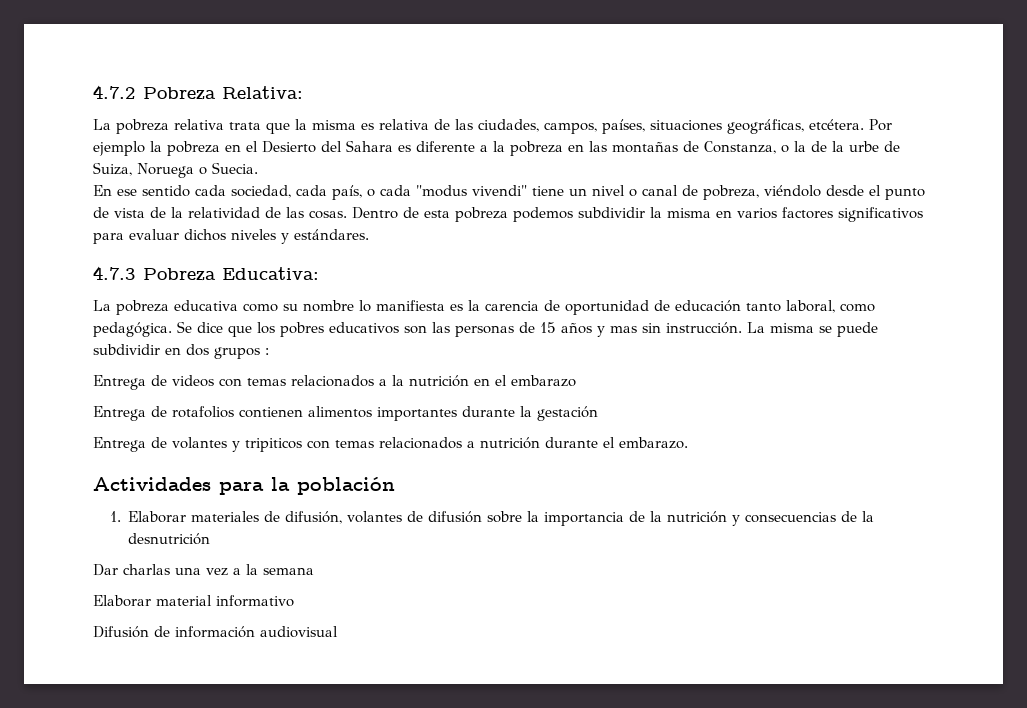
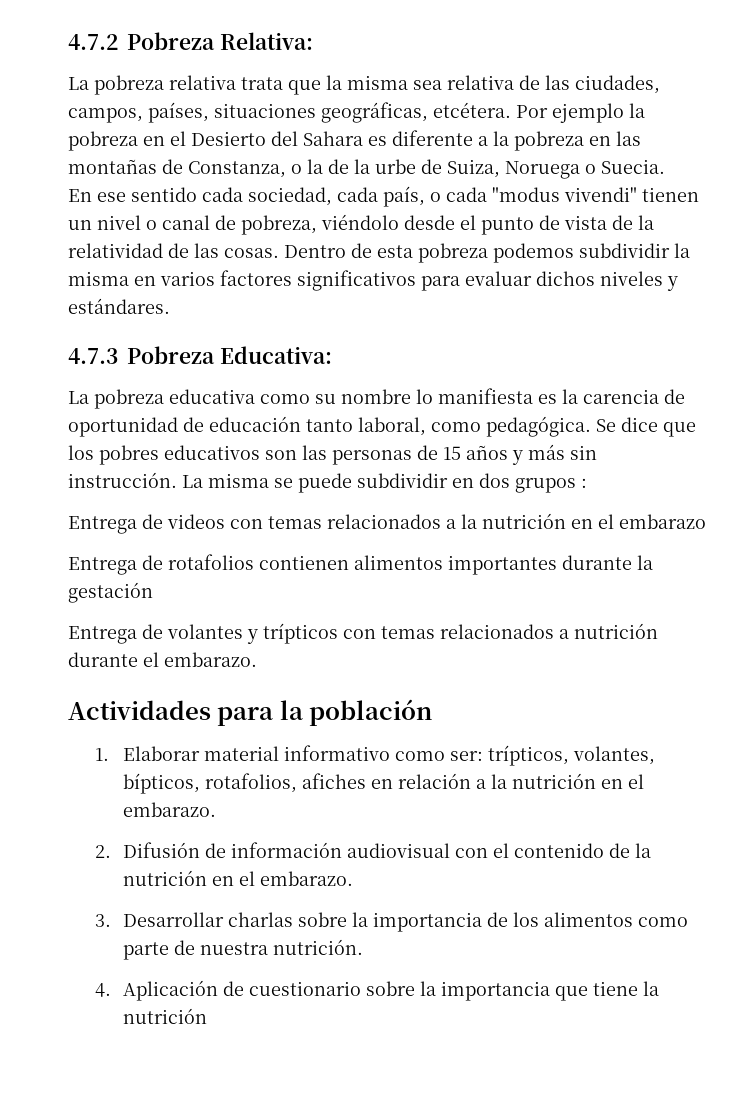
[361,123,374,130] es -> [413,80,442,90] sea
[532,186,564,196] tiene -> [642,187,699,202] tienen
[610,326,637,333] mas -> [528,444,565,460] más
[245,438,302,452] tripiticos -> [263,623,338,644] trípticos
[191,511,875,526] [128,533,211,545] [93,564,314,576] [93,595,294,607] [93,626,338,638] materiales de difusión, volantes de difusión sobre la importancia de la nutrición y consecuencias de la desnutrición // Dar charlas una vez a la semana // Elaborar material informativo // Difusión de información audiovisual -> [203,745,655,766] [122,773,644,794] [122,802,216,817] [95,842,651,858] [122,870,353,886] [95,912,688,932] [122,939,363,960] [95,980,659,1001] [122,1008,207,1024] material informativo como ser: trípticos, volantes, bípticos, rotafolios, afiches en relación a la nutrición en el embarazo. // 2. Difusión de información audiovisual con el contenido de la nutrición en el embarazo. // 3. Desarrollar charlas sobre la importancia de los alimentos como parte de nuestra nutrición. // 4. Aplicación de cuestionario sobre la importancia que tiene la nutrición

